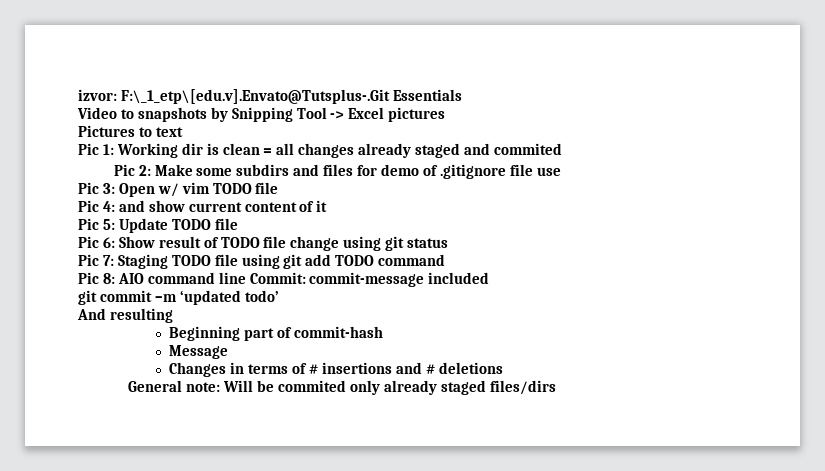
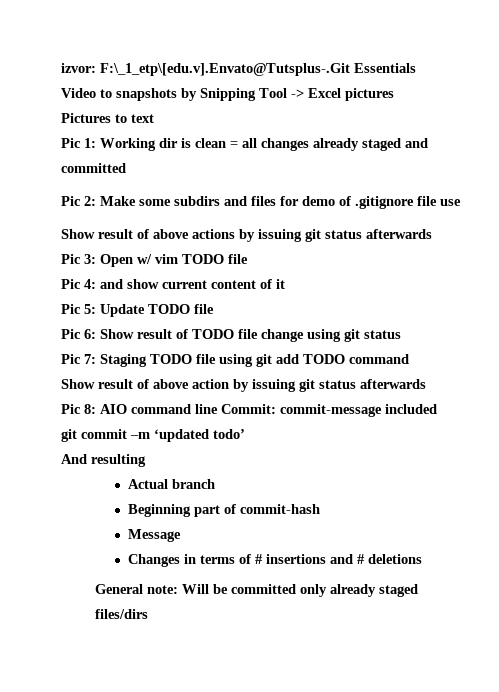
[493,143,562,155] commited -> [61,163,126,173] committed
(561, 171) none -> [61,229,432,242] // Show result of above actions by issuing git status afterwards
(446, 260) none -> [61,379,426,392] // Show result of above action by issuing git status afterwards
(173, 315) none -> [128,479,216,489] // Actual branch
[277,380,346,392] commited -> [231,584,297,594] committed

